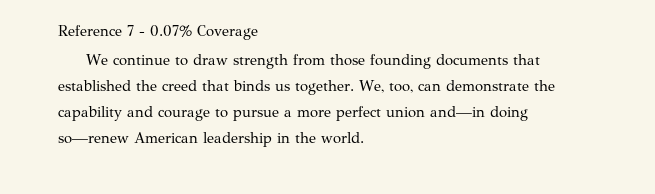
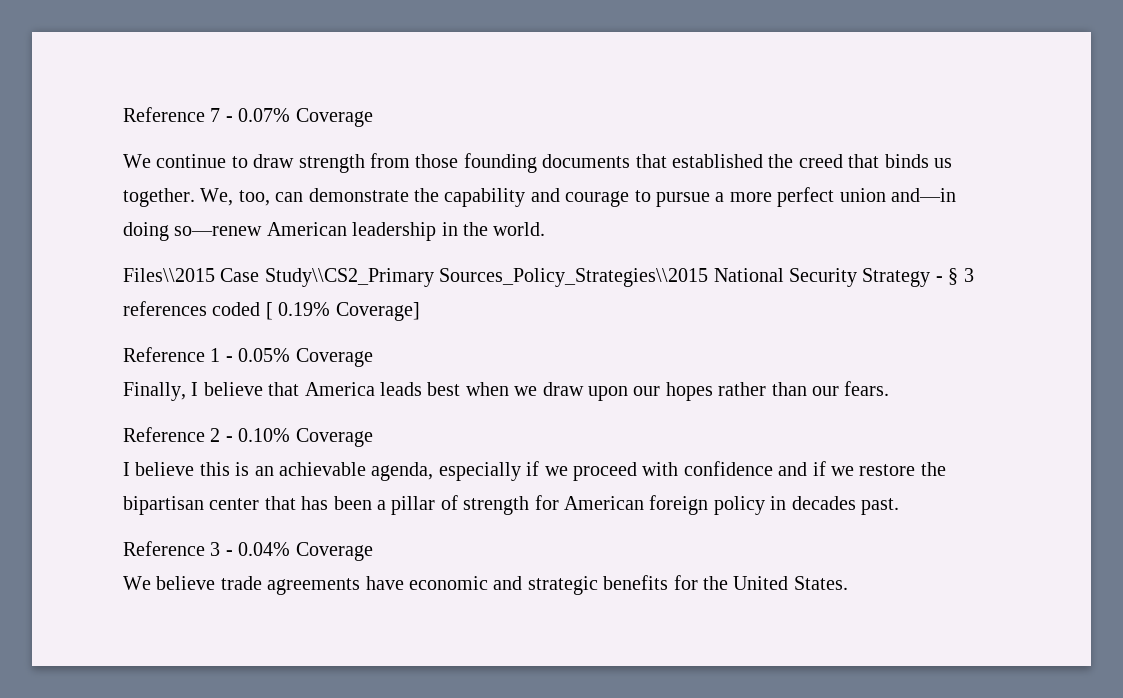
(364, 138) none -> [123,268,974,287] [123,301,420,321] [123,347,373,367] [123,381,890,401] [123,427,373,447] [123,461,946,481] [123,495,899,515] [123,541,373,561] [123,575,848,595] // Files\\2015 Case Study\\CS2_Primary Sources_Policy_Strategies\\2015 National Security Strategy - § 3 references coded [ 0.19% Coverage] // Reference 1 - 0.05% Coverage // Finally, I believe that America leads best when we draw upon our hopes rather than our fears. // Reference 2 - 0.10% Coverage // I believe this is an achievable agenda, especially if we proceed with confidence and if we restore the bipartisan center that has been a pillar of strength for American foreign policy in decades past. // Reference 3 - 0.04% Coverage // We believe trade agreements have economic and strategic benefits for the United States.

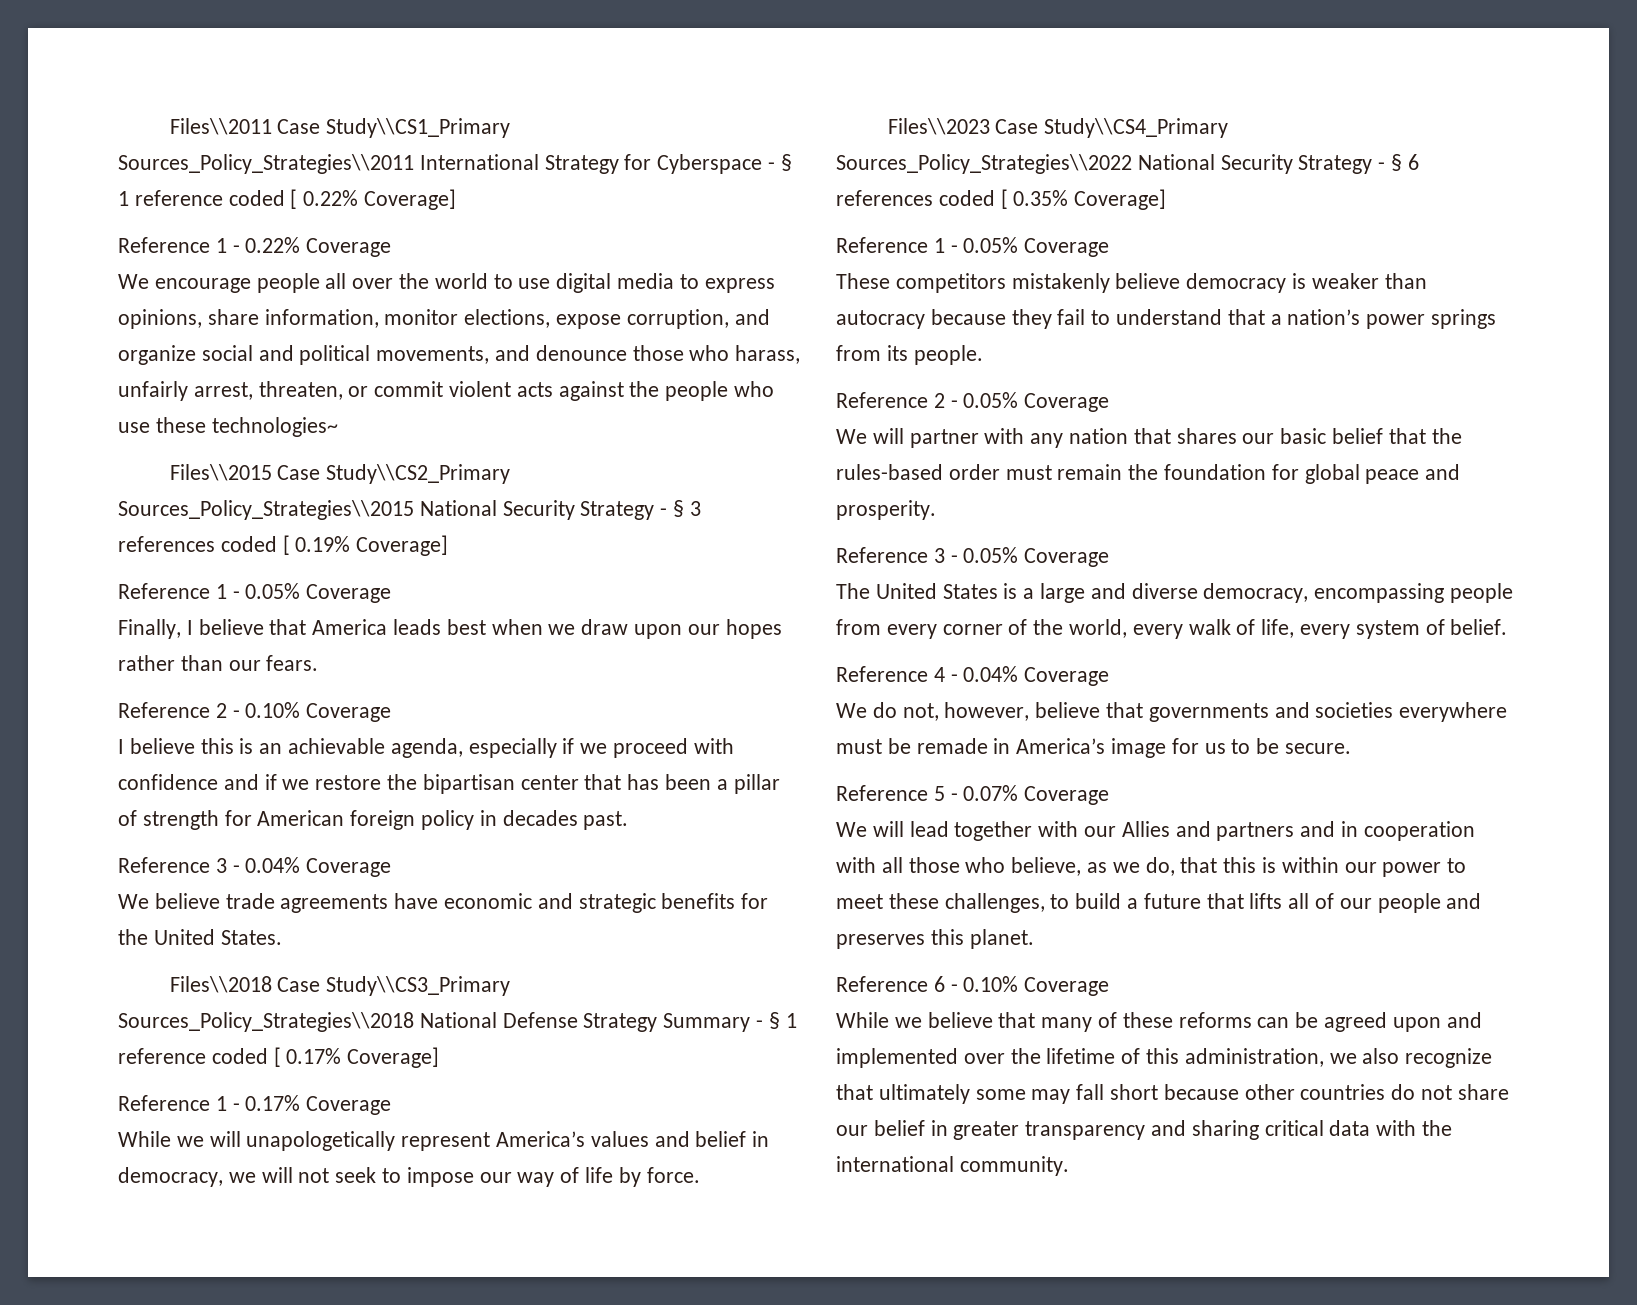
[123,107,373,127] [123,153,952,173] [123,187,956,207] [123,222,546,241] Reference 7 - 0.07% Coverage // We continue to draw strength from those founding documents that established the creed that binds us together. We, too, can demonstrate the capability and courage to pursue a more perfect union and—in doing so—renew American leadership in the world. -> [169,118,511,138] [118,154,792,174] [118,189,457,210] [118,237,392,257] [118,273,775,293] [118,309,770,329] [118,345,801,365] [118,381,775,401] [118,417,338,437] Files\\2011 Case Study\\CS1_Primary Sources_Policy_Strategies\\2011 International Strategy for Cyberspace - § 1 reference coded [ 0.22% Coverage] // Reference 1 - 0.22% Coverage // We encourage people all over the world to use digital media to express opinions, share information, monitor elections, expose corruption, and organize social and political movements, and denounce those who harass, unfairly arrest, threaten, or commit violent acts against the people who use these technologies~
(848, 583) none -> [169,976,511,996] [118,1012,797,1032] [118,1047,440,1068] [118,1095,392,1115] [118,1131,770,1151] [118,1167,700,1187] [887,118,1229,138] [836,154,1419,174] [836,189,1167,210] [836,237,1110,257] [836,273,1427,293] [836,309,1497,329] [836,345,983,365] [836,392,1110,412] [836,428,1462,448] [836,464,1461,484] [836,500,936,520] [836,547,1110,567] [836,583,1514,603] [836,619,1508,639] [836,666,1110,686] [836,702,1508,722] [836,738,1352,758] [836,785,1110,805] [836,821,1475,841] [836,857,1467,877] [836,893,1482,913] [836,929,1034,949] [836,976,1110,996] [836,1012,1482,1032] [836,1048,1493,1068] [836,1084,1509,1104] [836,1120,1453,1140] [836,1156,1069,1176] // Files\\2018 Case Study\\CS3_Primary Sources_Policy_Strategies\\2018 National Defense Strategy Summary - § 1 reference coded [ 0.17% Coverage] // Reference 1 - 0.17% Coverage // While we will unapologetically represent America’s values and belief in democracy, we will not seek to impose our way of life by force. // Files\\2023 Case Study\\CS4_Primary Sources_Policy_Strategies\\2022 National Security Strategy - § 6 references coded [ 0.35% Coverage] // Reference 1 - 0.05% Coverage // These competitors mistakenly believe democracy is weaker than autocracy because they fail to understand that a nation’s power springs from its people. // Reference 2 - 0.05% Coverage // We will partner with any nation that shares our basic belief that the rules-based order must remain the foundation for global peace and prosperity. // Reference 3 - 0.05% Coverage // The United States is a large and diverse democracy, encompassing people from every corner of the world, every walk of life, every system of belief. // Reference 4 - 0.04% Coverage // We do not, however, believe that governments and societies everywhere must be remade in America’s image for us to be secure. // Reference 5 - 0.07% Coverage // We will lead together with our Allies and partners and in cooperation with all those who believe, as we do, that this is within our power to meet these challenges, to build a future that lifts all of our people and preserves this planet. // Reference 6 - 0.10% Coverage // While we believe that many of these reforms can be agreed upon and implemented over the lifetime of this administration, we also recognize that ultimately some may fall short because other countries do not share our belief in greater transparency and sharing critical data with the international community.

